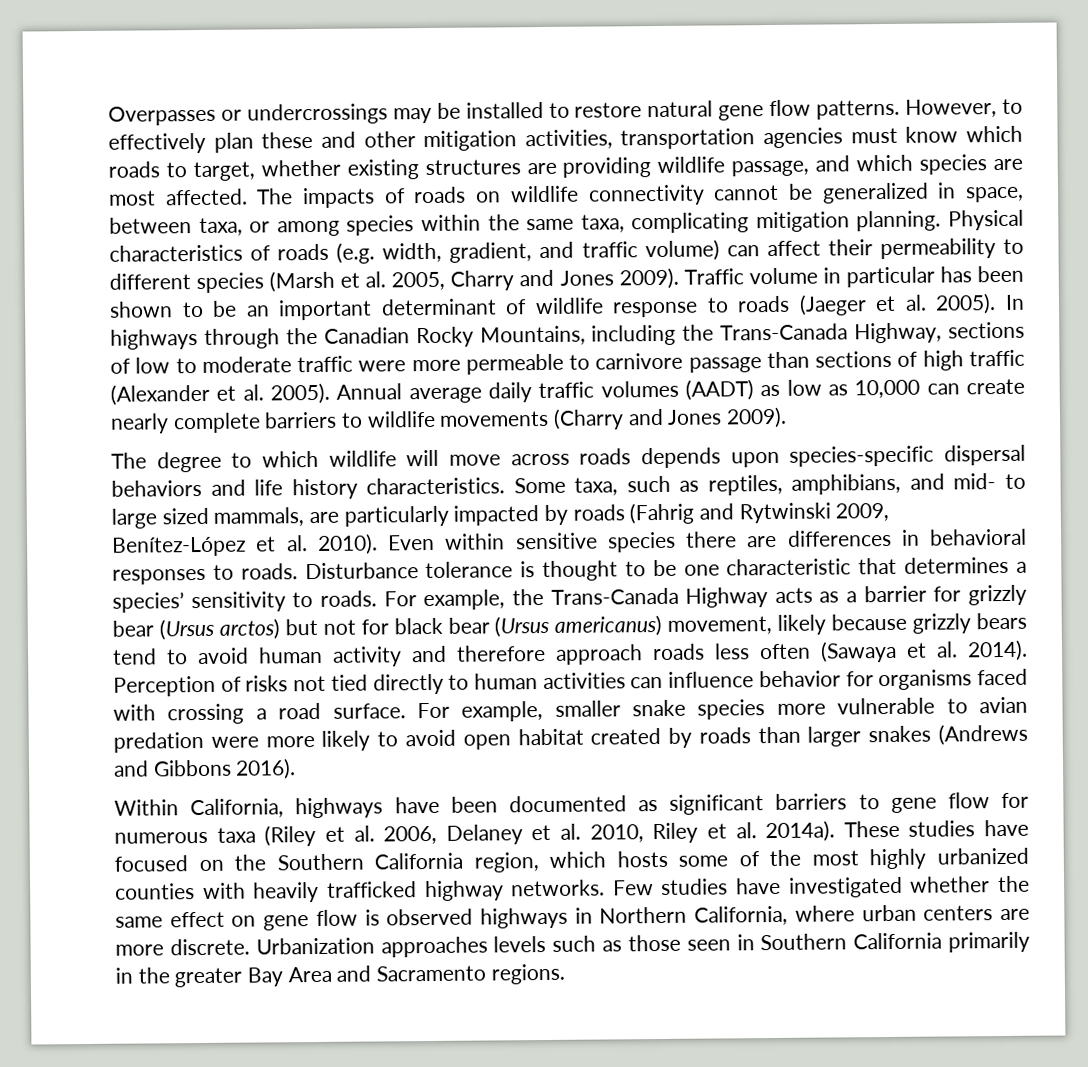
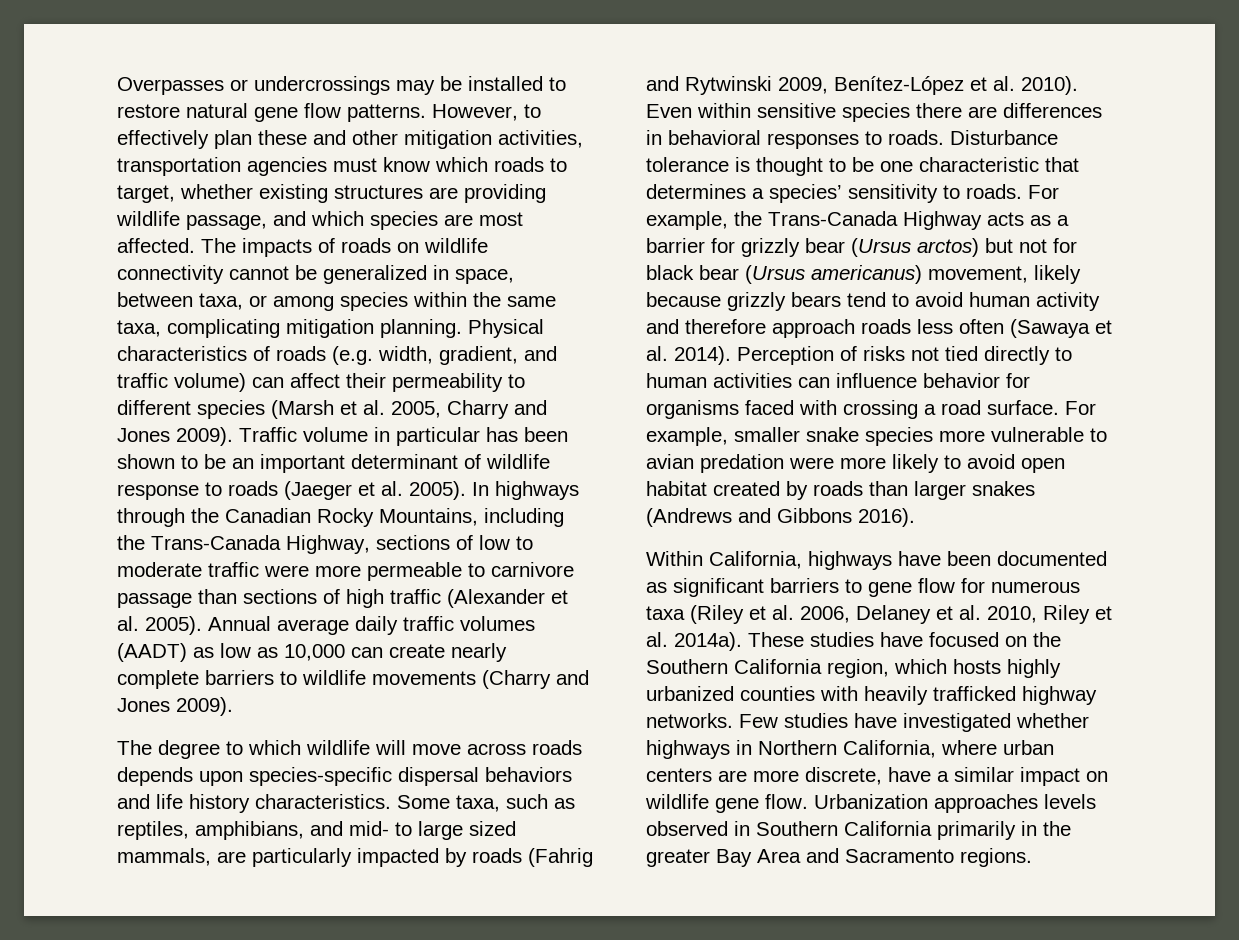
[678,849,859,867] some of the most -> (1001, 666) none
[997,875,1030,893] [115,908,474,931] the same effect on gene flow is observed -> (1089, 720) none
[169,934,731,958] discrete. Urbanization approaches levels such as those seen -> [805,767,1108,786] [645,794,1096,813] [646,821,728,836] discrete, have a similar impact on wildlife gene flow. Urbanization approaches levels observed

